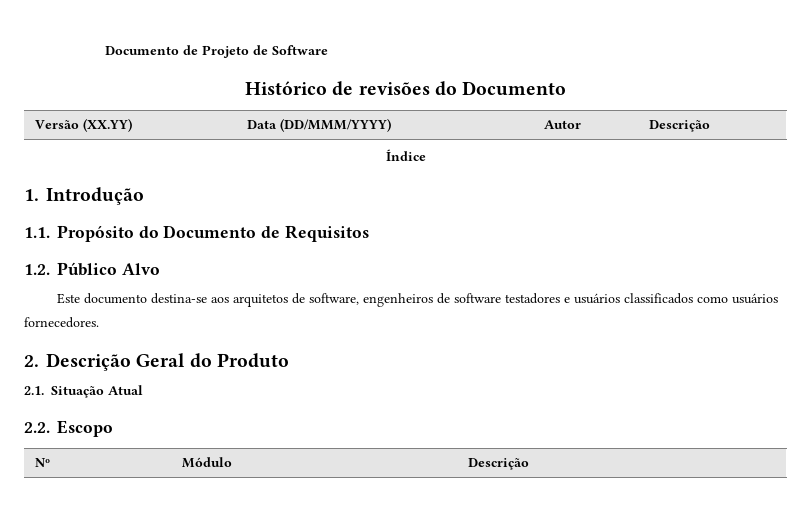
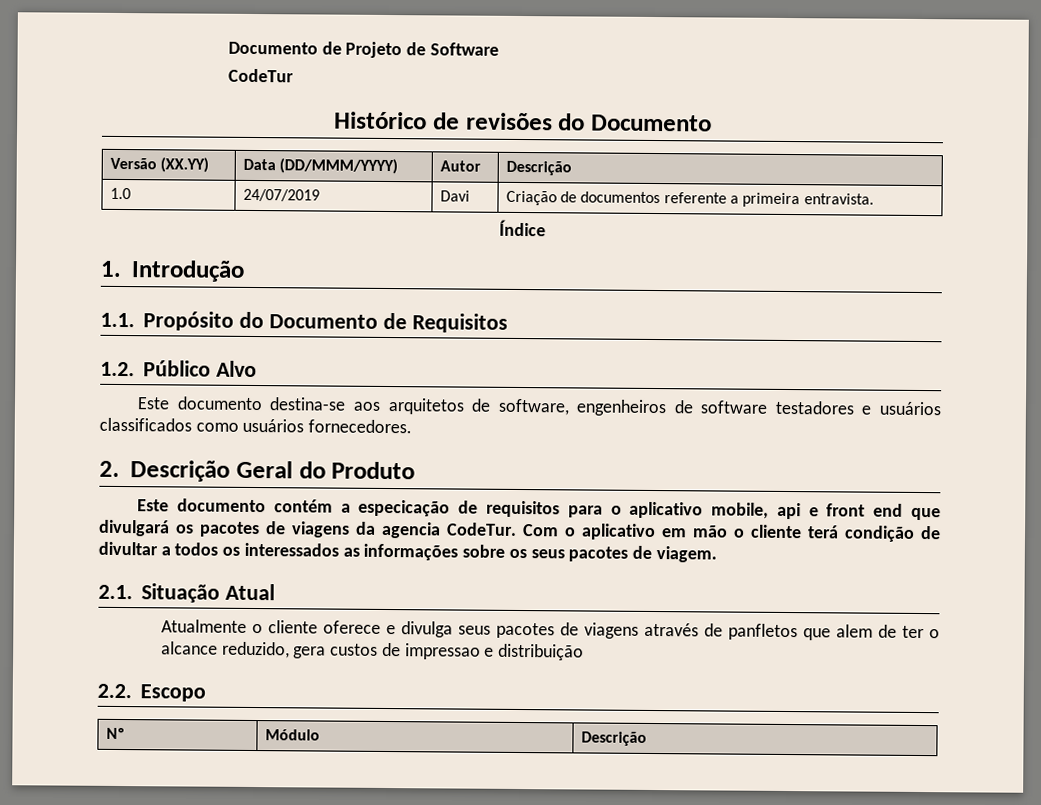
(329, 50) none -> [227,68,294,83] // CodeTur
(710, 126) none -> [109,187,131,200] [242,188,320,202] [439,190,470,202] [505,190,874,208] // 1.0 | 24/07/2019 | Davi | Criação de documentos referente a primeira entravista.
[24,385,143,398] 2.1. Situação Atual -> [137,498,941,521] [98,519,941,542] [98,541,717,563] [98,583,275,603] [160,619,940,641] [160,641,585,661] Este documento contém a especicação de requisitos para o aplicativo mobile, api e front end que divulgará os pacotes de viagens da agencia CodeTur. Com o aplicativo em mão o cliente terá condição de divultar a todos os interessados as informações sobre os seus pacotes de viagem. // 2.1. Situação Atual // Atualmente o cliente oferece e divulga seus pacotes de viagens através de panfletos que alem de ter o alcance reduzido, gera custos de impressao e distribuição

